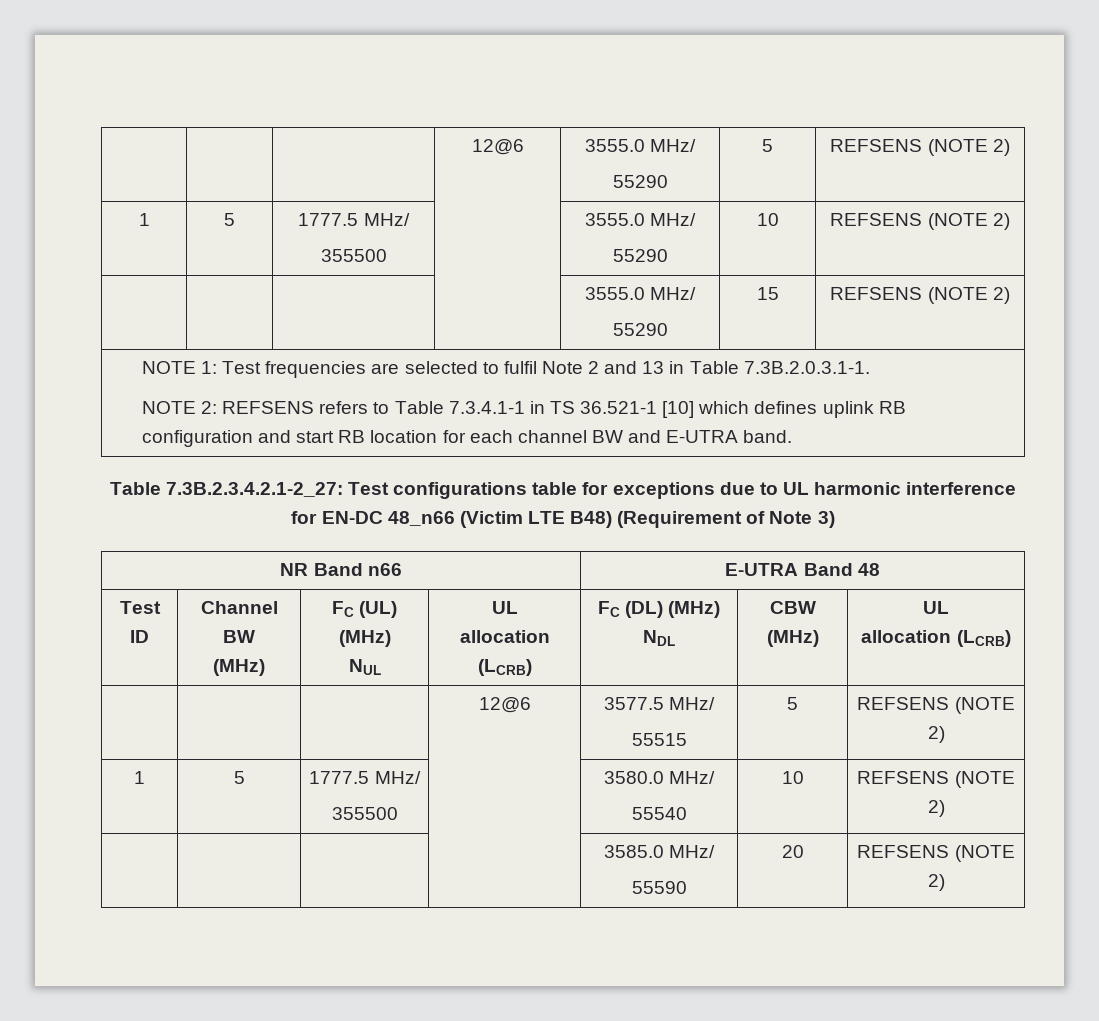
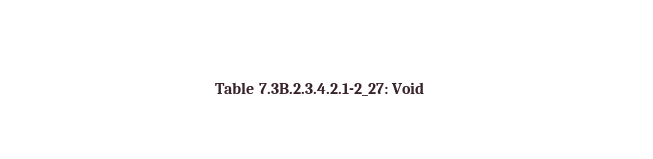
[471,139,524,155] [584,139,697,152] [612,175,668,188] [762,139,773,152] [830,139,1010,156] [138,213,150,226] [224,213,235,226] [298,213,410,226] [320,249,387,262] [584,213,697,226] [612,249,668,262] [756,213,779,226] [830,213,1010,230] [584,287,697,300] [612,323,668,336] [756,287,779,300] [830,287,1010,304] [141,361,870,378] [141,401,906,418] [141,430,793,447] [109,482,1017,499] [291,511,835,528] [280,563,402,576] [725,563,880,576] [119,601,161,614] [130,630,149,643] [200,601,278,614] [223,630,255,643] [213,659,265,676] [331,601,398,618] [338,630,391,647] [348,659,381,675] [491,601,518,614] [459,630,550,643] [477,659,532,676] [597,601,721,618] [643,630,675,646] [769,601,816,614] [766,630,819,647] [923,601,949,614] [861,630,1011,647] [478,697,531,713] [603,697,716,710] [631,733,687,746] [787,697,798,710] [857,697,1015,714] [927,726,945,743] [134,771,145,784] [233,771,245,784] [309,771,421,784] [331,807,398,820] [603,771,716,784] [631,807,687,820] [781,771,804,784] [857,771,1015,788] [927,800,945,817] [603,845,716,858] [631,881,687,894] [781,845,804,858] [857,845,1015,862] [927,874,945,891] | | | 12@6 | 3555.0 MHz/ // 55290 | 5 | REFSENS (NOTE 2) // 1 | 5 | 1777.5 MHz/ // 355500 | | 3555.0 MHz/ // 55290 | 10 | REFSENS (NOTE 2) // | | | | 3555.0 MHz/ // 55290 | 15 | REFSENS (NOTE 2) // NOTE 1: Test frequencies are selected to fulfil Note 2 and 13 in Table 7.3B.2.0.3.1-1. // NOTE 2: REFSENS refers to Table 7.3.4.1-1 in TS 36.521-1 [10] which defines uplink RB configuration and start RB location for each channel BW and E-UTRA band. // Table 7.3B.2.3.4.2.1-2_27: Test configurations table for exceptions due to UL harmonic interference for EN-DC 48_n66 (Victim LTE B48) (Requirement of Note 3) // NR Band n66 | E-UTRA Band 48 // Test ID | Channel BW // (MHz) | FC (UL) (MHz) // NUL | UL // allocation (LCRB) | FC (DL) (MHz) NDL | CBW (MHz) | UL // allocation (LCRB) // | | | 12@6 | 3577.5 MHz/ // 55515 | 5 | REFSENS (NOTE 2) // 1 | 5 | 1777.5 MHz/ // 355500 | | 3580.0 MHz/ // 55540 | 10 | REFSENS (NOTE 2) // | | | | 3585.0 MHz/ // 55590 | 20 | REFSENS (NOTE 2) -> [215,82,424,96] Table 7.3B.2.3.4.2.1-2_27: Void

